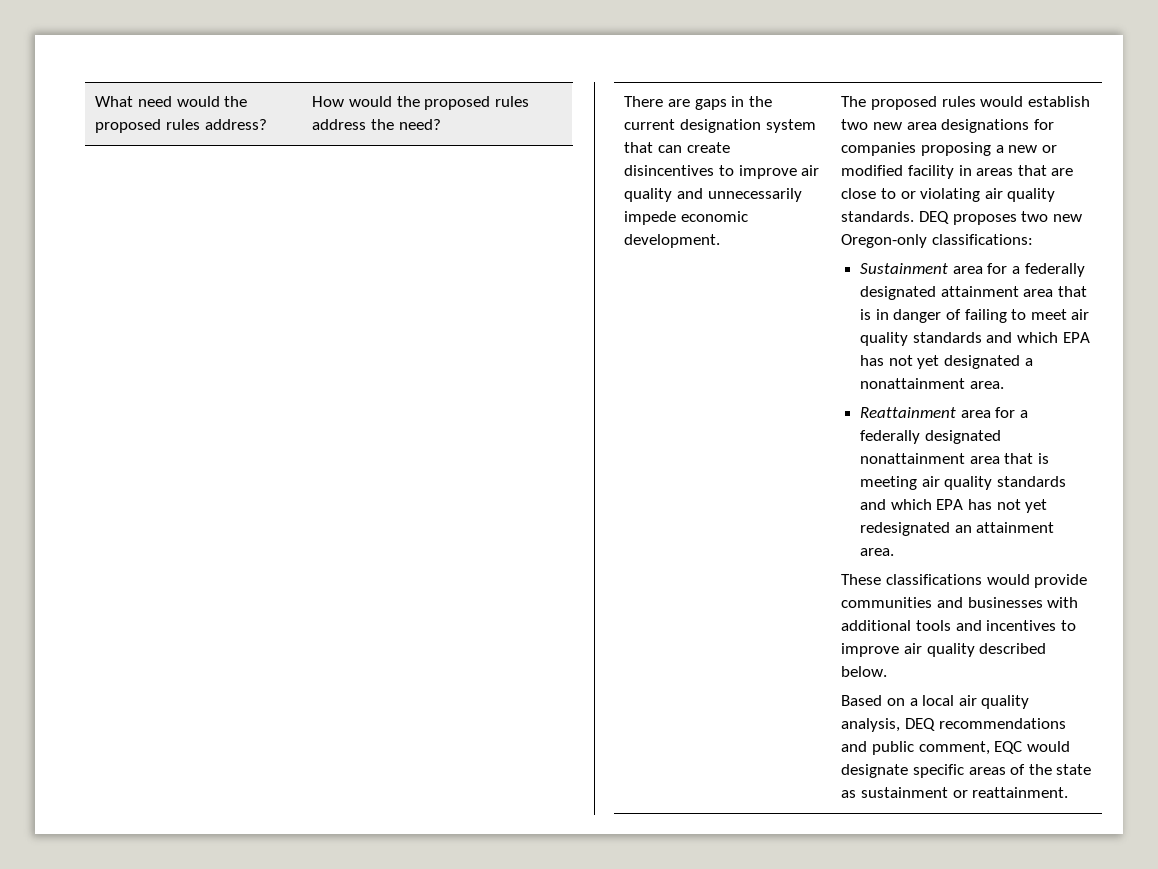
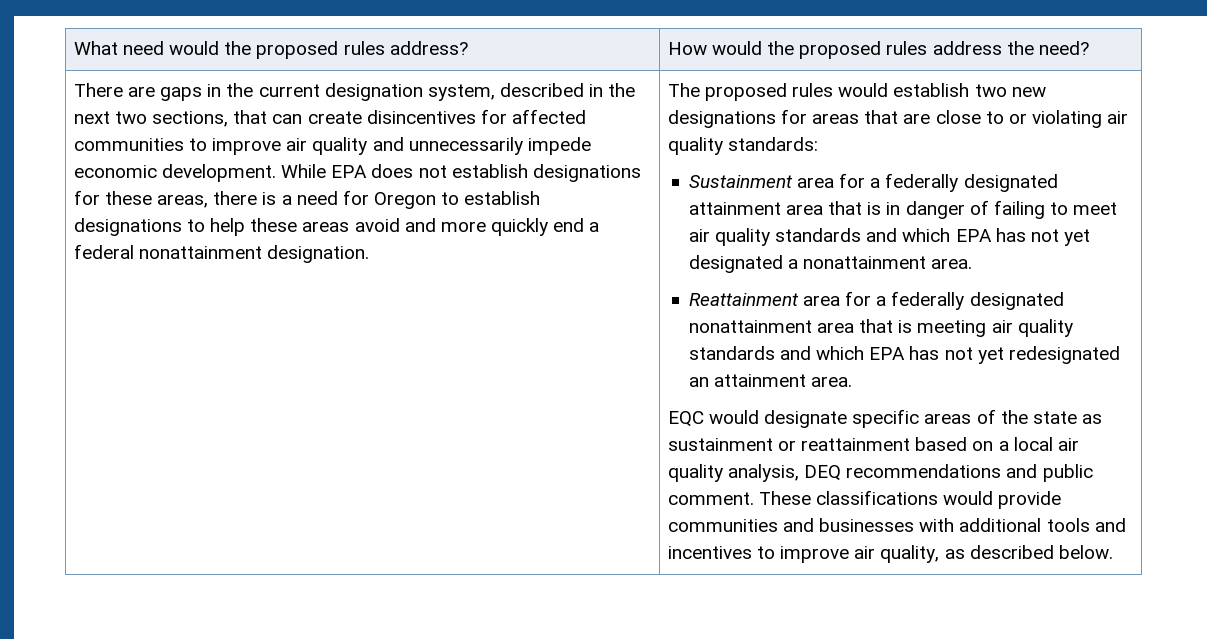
[765,119,816,133] system -> [427,83,636,101] [73,111,229,127] system, described in the next two sections,
(715, 170) none -> [480,109,586,124] [73,138,184,151] for affected communities
(721, 241) none -> [281,164,641,182] [73,190,541,209] [73,218,600,236] [73,244,370,263] While EPA does not establish designations for these areas, there is a need for Oregon to establish designations to help these areas avoid and more quickly end a federal nonattainment designation.
[906,119,1054,133] [841,142,1057,156] [841,165,972,179] area designations for companies proposing a new or modified facility in -> [667,109,808,128] designations for
[841,211,1082,225] [841,234,1034,248] standards. DEQ proposes two new Oregon-only classifications: -> [728,137,819,151] standards:
(895, 552) none -> [667,409,1102,428] [667,437,1079,451] [667,464,1093,482] [667,492,754,505] EQC would designate specific areas of the state as sustainment or reattainment based on a local air quality analysis, DEQ recommendations and public comment.
[926,643,975,657] quality -> [880,545,965,563] quality, as
[841,695,1030,709] [841,718,1066,732] [841,741,1070,755] [841,764,1092,778] [841,787,1069,798] // Based on a local air quality analysis, DEQ recommendations and public comment, EQC would designate specific areas of the state as sustainment or reattainment. -> (1113, 552) none

